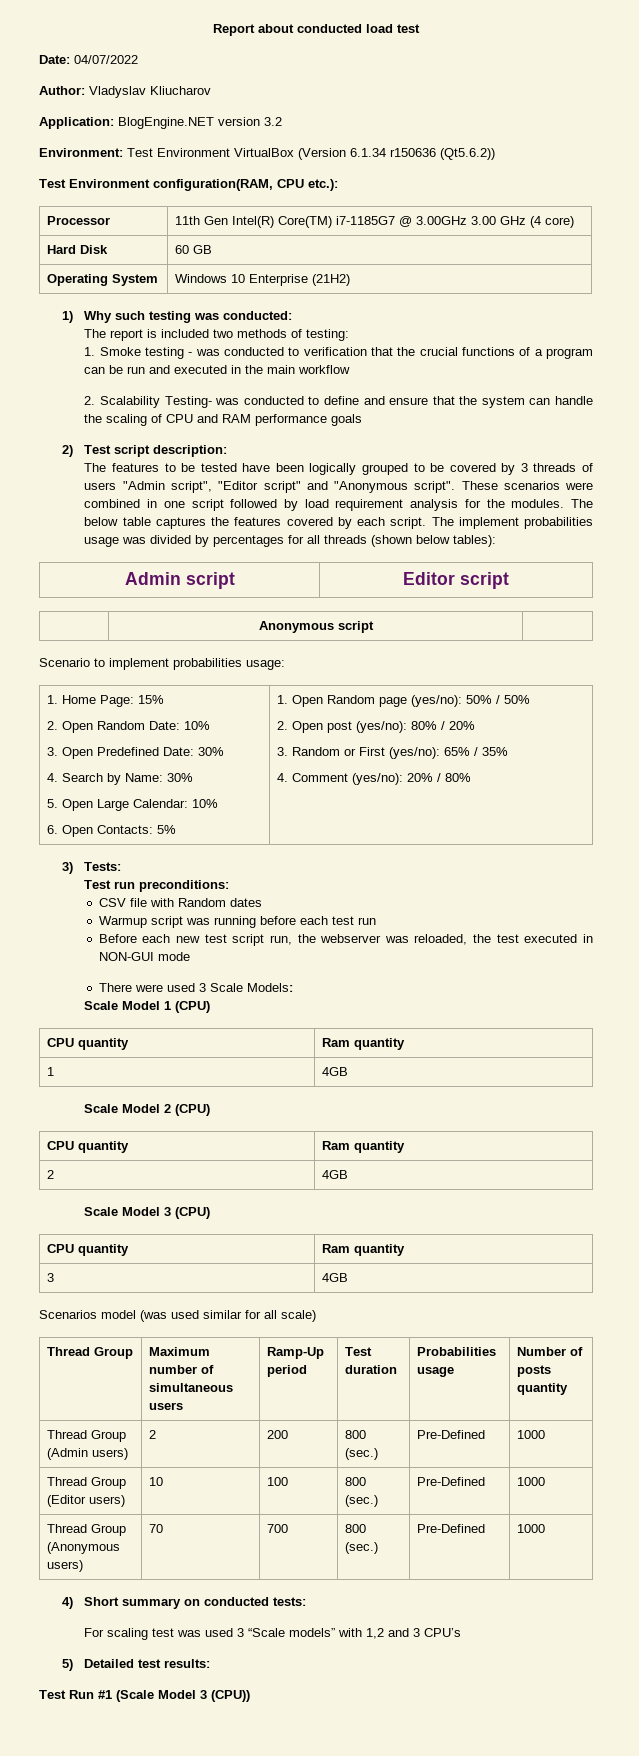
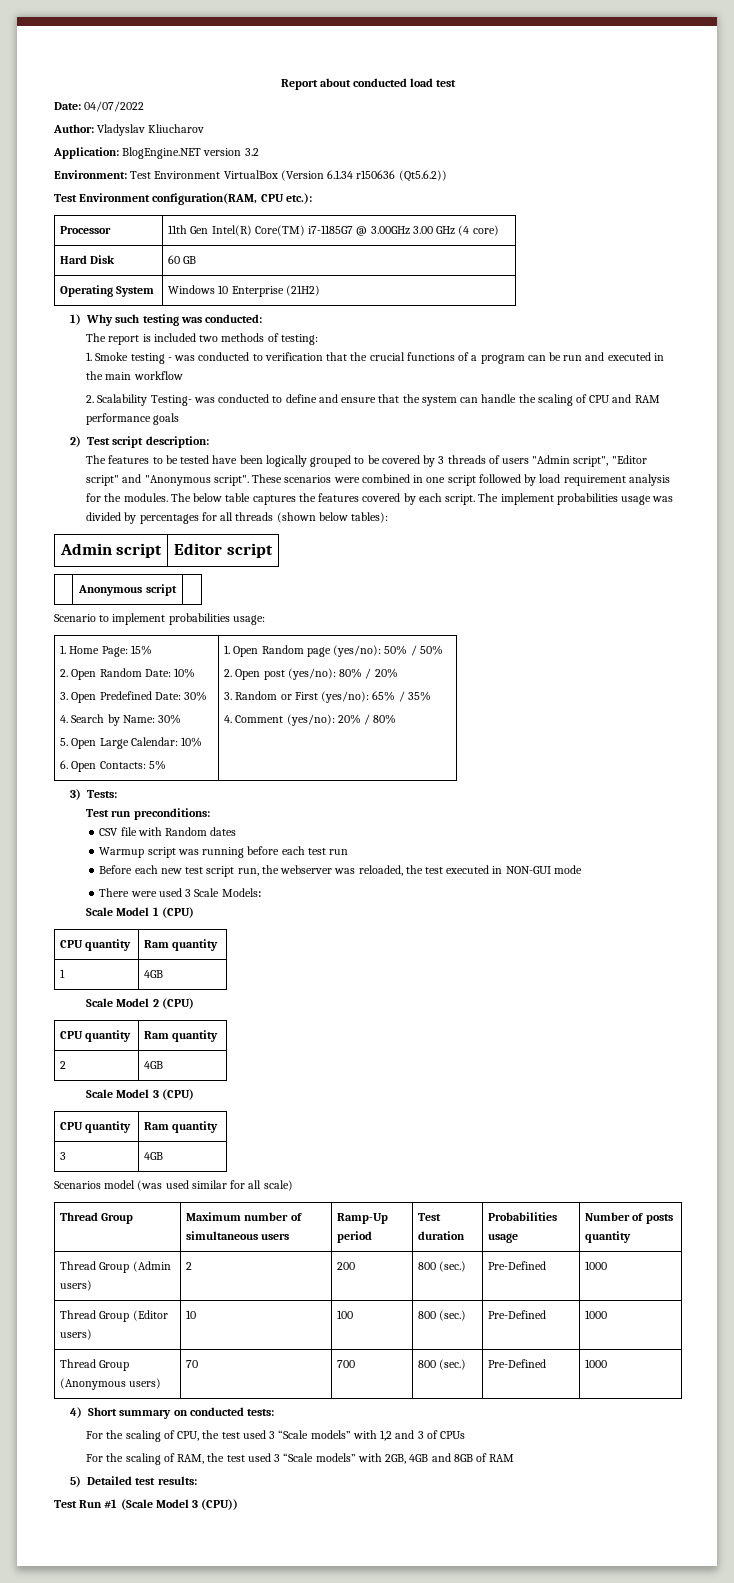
[107,1628,202,1640] scaling test was -> [106,1430,240,1442] the scaling of CPU, the test
[424,1628,462,1637] CPU’s -> [426,1430,466,1439] [86,1453,515,1465] of CPUs // For the scaling of RAM, the test used 3 “Scale models” with 2GB, 4GB and 8GB of RAM

